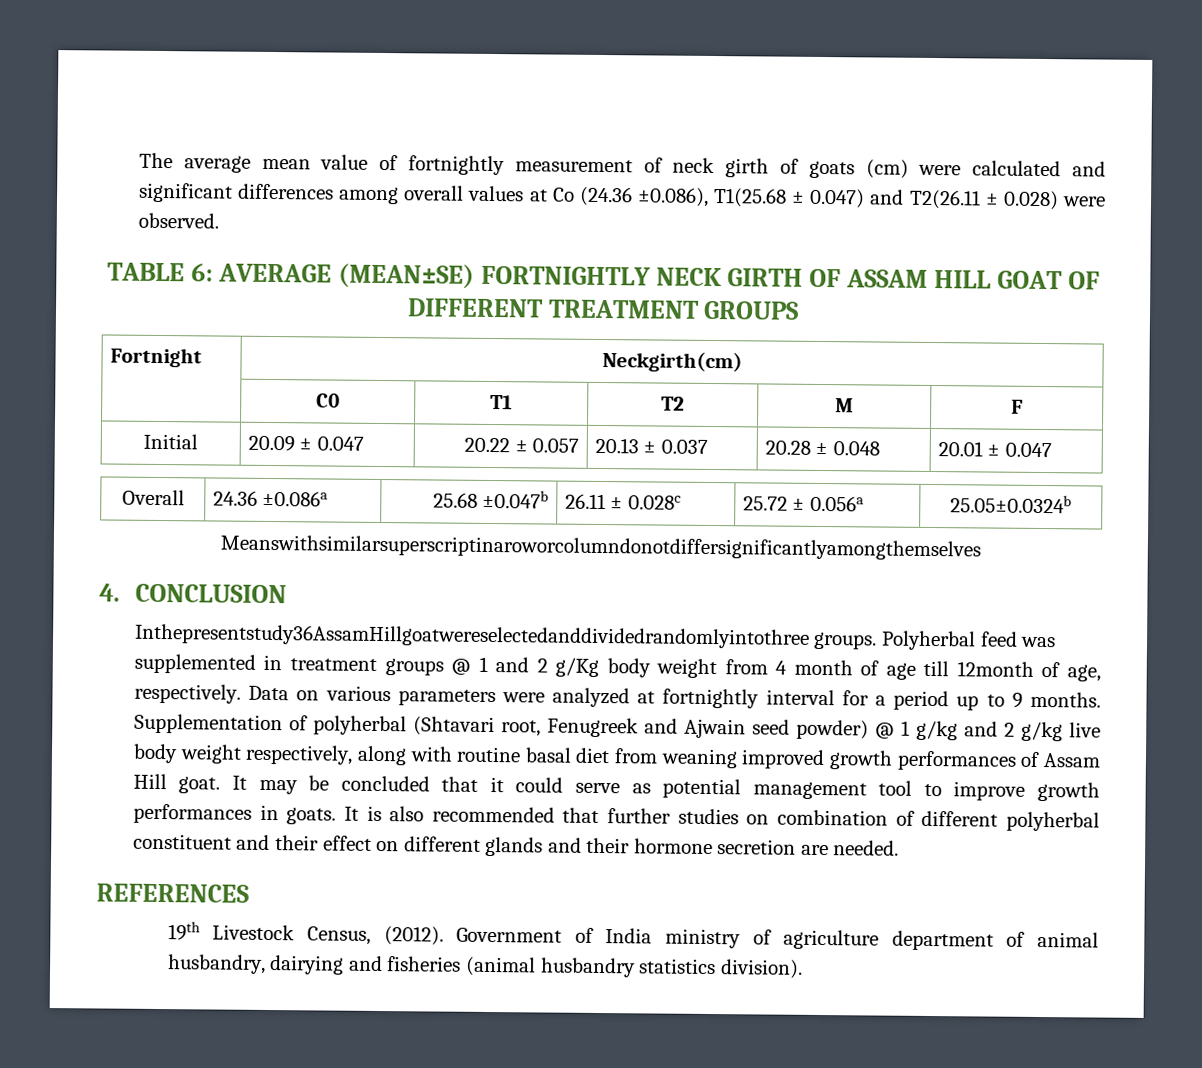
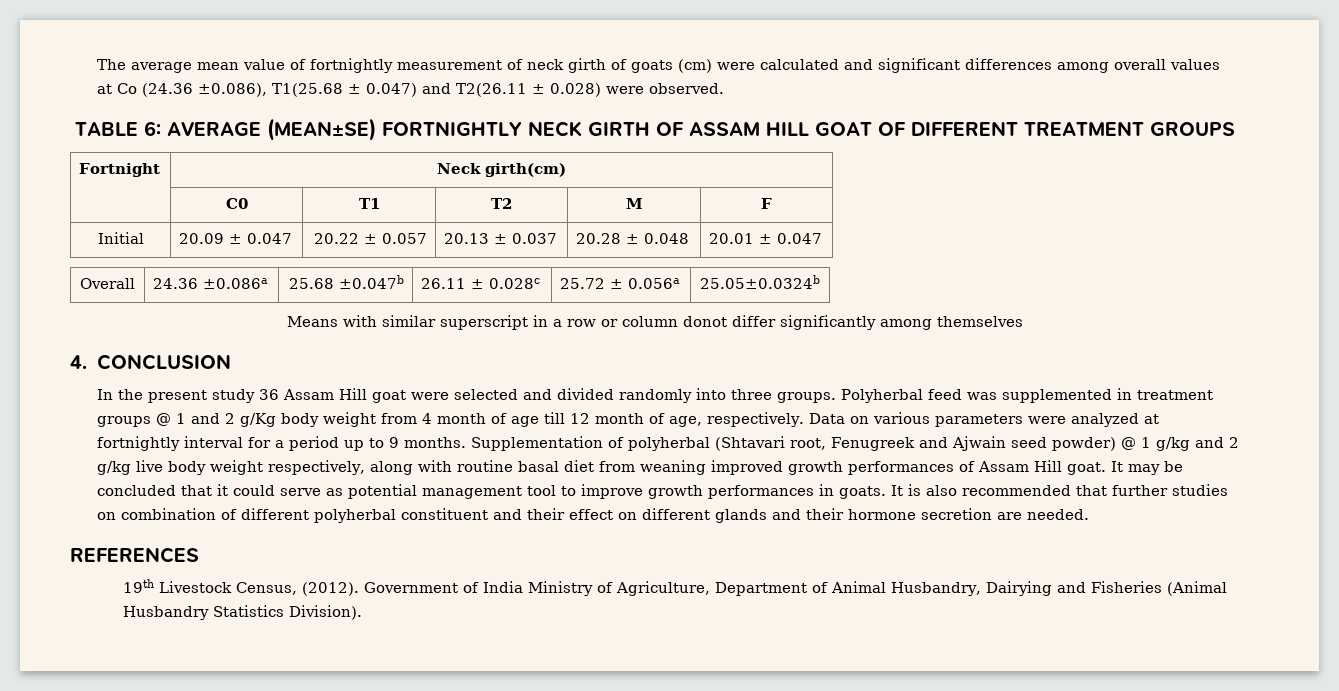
[601,350,743,373] Neckgirth(cm) -> [437,163,566,177] Neck girth(cm)
[220,534,981,561] [99,583,287,604] [133,623,810,649] Meanswithsimilarsuperscriptinaroworcolumndonotdiffersignificantlyamongthemselves // 4. CONCLUSION // Inthepresentstudy36AssamHillgoatwereselectedanddividedrandomlyintothree -> [286,315,1023,330] [70,354,231,370] [96,388,772,403] Means with similar superscript in a row or column donot differ significantly among themselves // 4. CONCLUSION // In the present study 36 Assam Hill goat were selected and divided randomly into three
[956,661,1034,677] 12month -> [569,413,644,424] 12 month
[665,928,1100,951] [166,954,803,979] ministry of agriculture department of animal husbandry, dairying and fisheries (animal husbandry statistics division). -> [528,581,1228,596] [123,605,363,620] Ministry of Agriculture, Department of Animal Husbandry, Dairying and Fisheries (Animal Husbandry Statistics Division).

